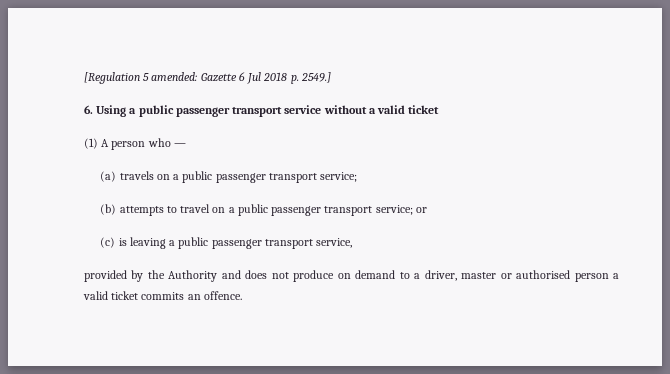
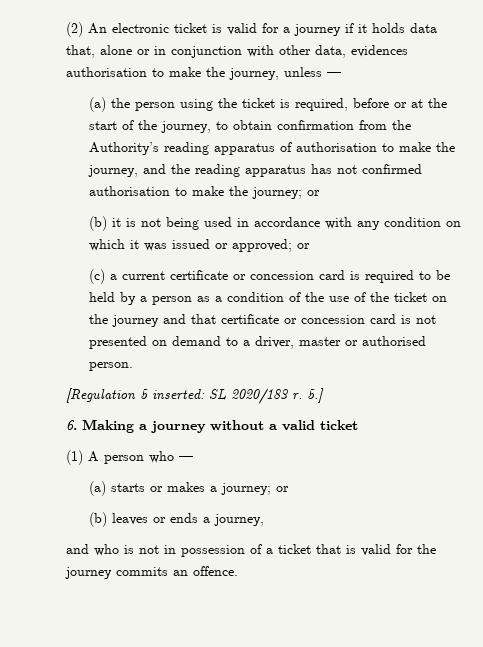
[83,72,331,84] [83,105,322,117] [Regulation 5 amended: Gazette 6 Jul 2018 p. 2549.] // 6. Using a public passenger transport service -> [66,22,438,37] [66,45,409,58] [66,67,342,80] [89,97,448,112] [89,120,412,133] [89,142,456,155] [88,164,423,177] [89,186,321,199] [89,216,462,231] [89,239,311,252] [89,269,451,284] [89,292,448,305] [89,314,437,327] [89,336,427,349] [89,362,134,371] [66,388,325,404] [66,419,207,433] (2) An electronic ticket is valid for a journey if it holds data that, alone or in conjunction with other data, evidences authorisation to make the journey, unless — // (a) the person using the ticket is required, before or at the start of the journey, to obtain confirmation from the Authority’s reading apparatus of authorisation to make the journey, and the reading apparatus has not confirmed authorisation to make the journey; or // (b) it is not being used in accordance with any condition on which it was issued or approved; or // (c) a current certificate or concession card is required to be held by a person as a condition of the use of the ticket on the journey and that certificate or concession card is not presented on demand to a driver, master or authorised person. // [Regulation 5 inserted: SL 2020/183 r. 5.] // 6. Making a journey
[119,171,358,183] [100,204,427,216] [100,237,353,249] [83,270,619,282] [82,291,139,300] travels on a public passenger transport service; // (b) attempts to travel on a public passenger transport service; or // (c) is leaving a public passenger transport service, // provided by the Authority and does not produce on demand to a driver, master or authorised person a valid ticket -> [111,482,290,495] [89,512,265,527] [66,544,437,557] [65,567,113,579] starts or makes a journey; or // (b) leaves or ends a journey, // and who is not in possession of a ticket that is valid for the journey

